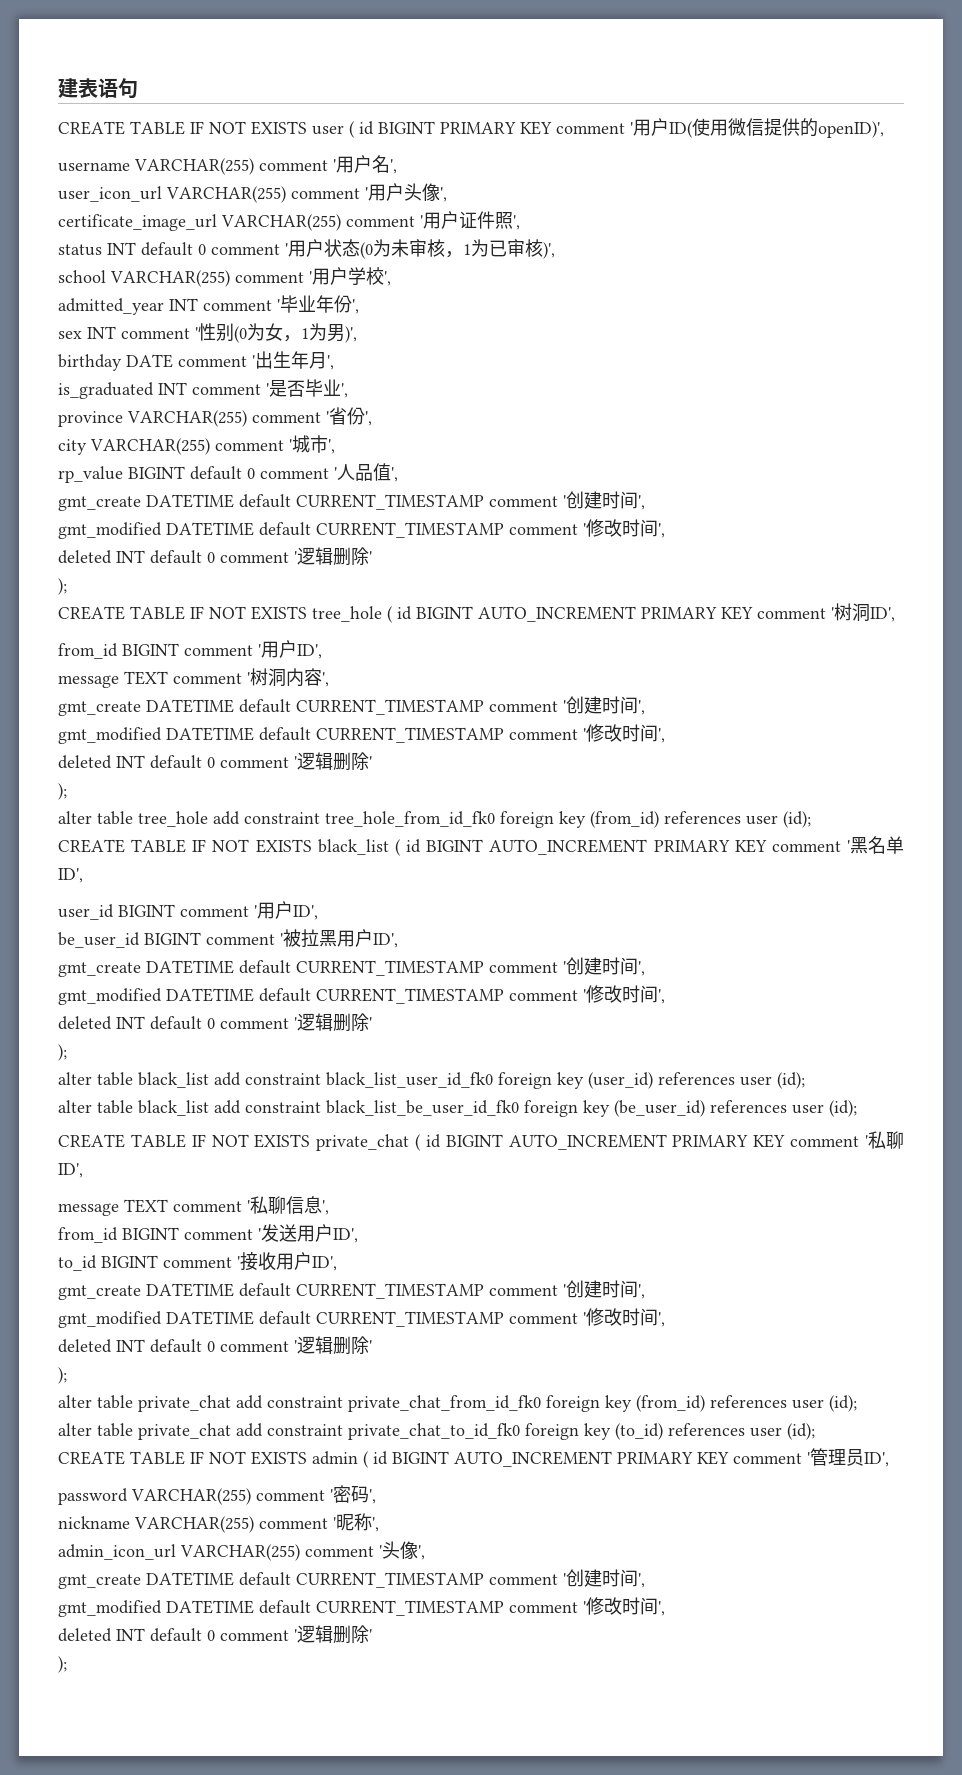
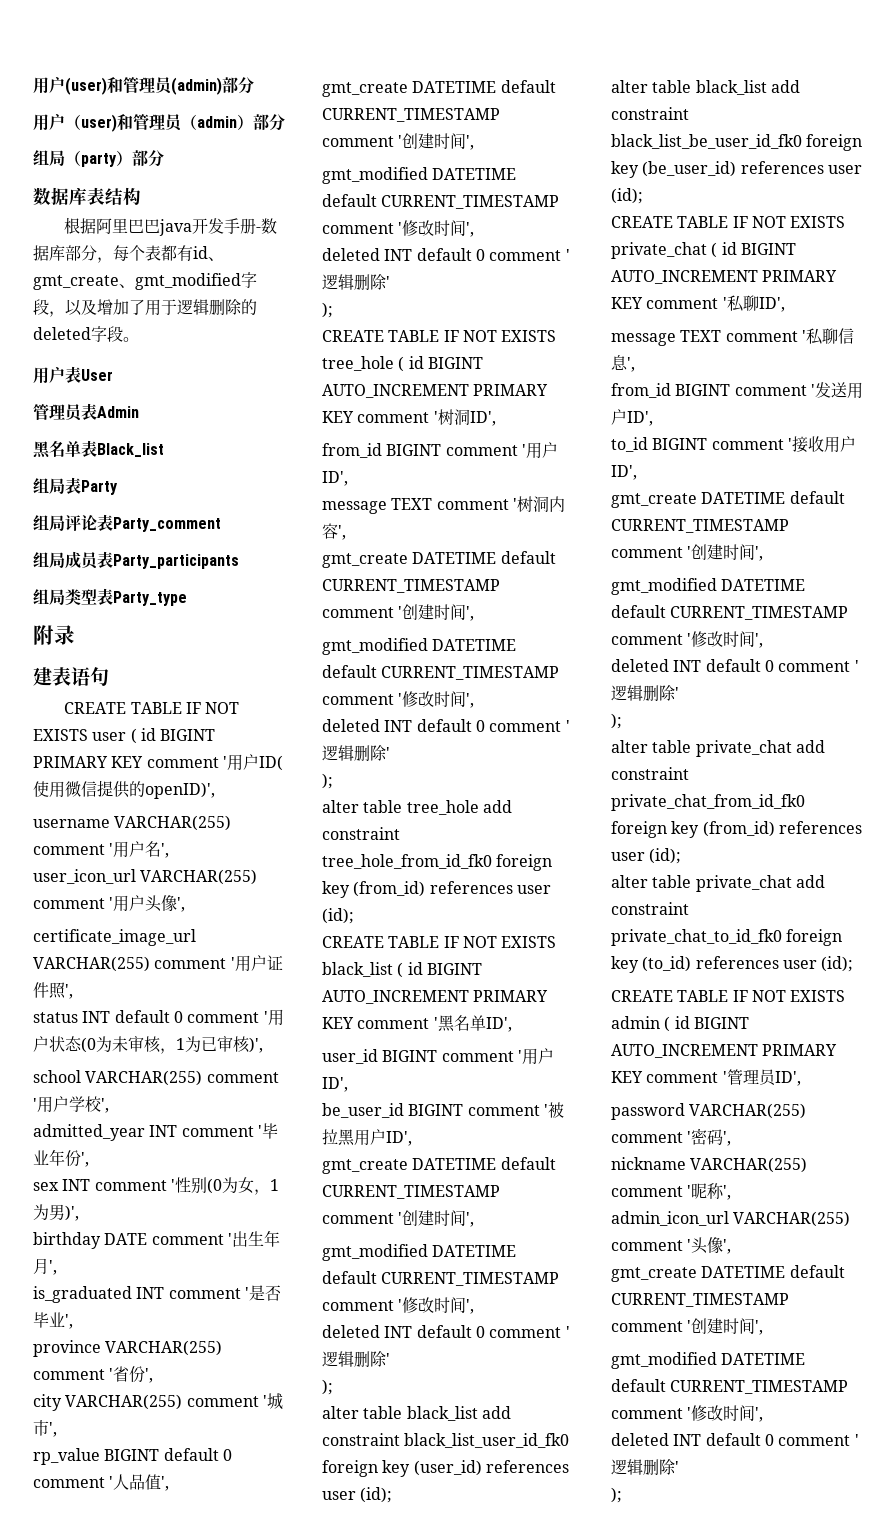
(58, 88) none -> [33,76,254,95] [33,113,285,132] [33,150,164,167] [33,187,141,206] [64,217,278,236] [33,245,224,263] [33,272,257,290] [33,299,257,317] [33,326,139,342] [33,366,113,384] [33,403,139,422] [33,440,164,458] [33,477,118,495] [33,514,221,532] [33,551,239,570] [33,588,187,606] [33,625,75,645] 用户(user)和管理员(admin)部分 // 用户（user)和管理员（admin）部分 // 组局（party）部分 // 数据库表结构 // 根据阿里巴巴java开发手册-数据库部分，每个表都有id、gmt_create、gmt_modified字段，以及增加了用于逻辑删除的deleted字段。 // 用户表User // 管理员表Admin // 黑名单表Black_list // 组局表Party // 组局评论表Party_comment // 组局成员表Party_participants // 组局类型表Party_type // 附录 //

